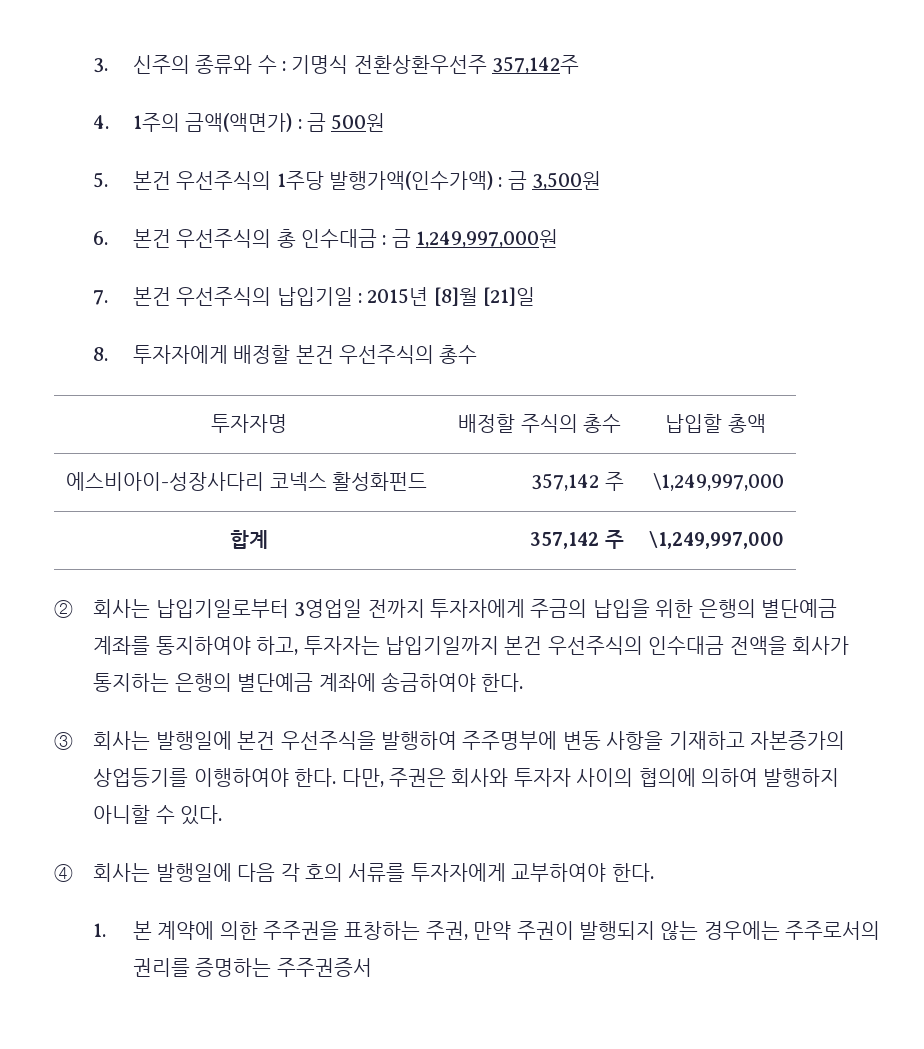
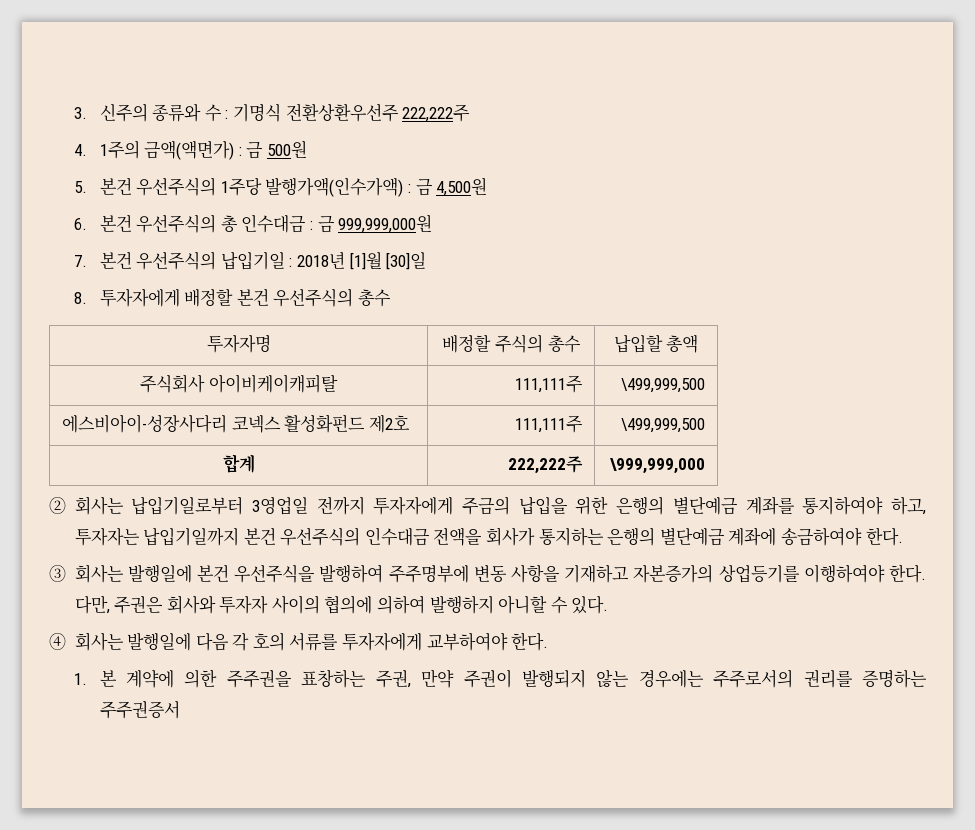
[492,55,580,74] 357,142주 -> [402,104,471,122] 222,222주
[532,171,602,190] 3,500원 -> [436,177,488,196] 4,500원
[416,229,559,248] 1,249,997,000원 -> [338,214,433,233] 999,999,000원
[367,287,536,306] 2015년 [8]월 [21]일 -> [297,252,427,270] 2018년 [1]월 [30]일
(766, 423) none -> [140,374,338,393] [514,375,583,393] [620,378,705,393] // 주식회사 아이비케이캐피탈 | 111,111주 | \499,999,500
[531,472,624,491] [652,473,784,491] [230,530,268,549] [530,530,624,549] [648,531,784,549] | 357,142 주 | \1,249,997,000 // 합계 | 357,142 주 | \1,249,997,000 -> [369,414,411,433] [514,415,583,433] [620,418,705,433] [222,454,255,473] [507,456,583,474] [609,458,705,474] 제2호 | 111,111주 | \499,999,500 // 합계 | 222,222주 | \999,999,000

